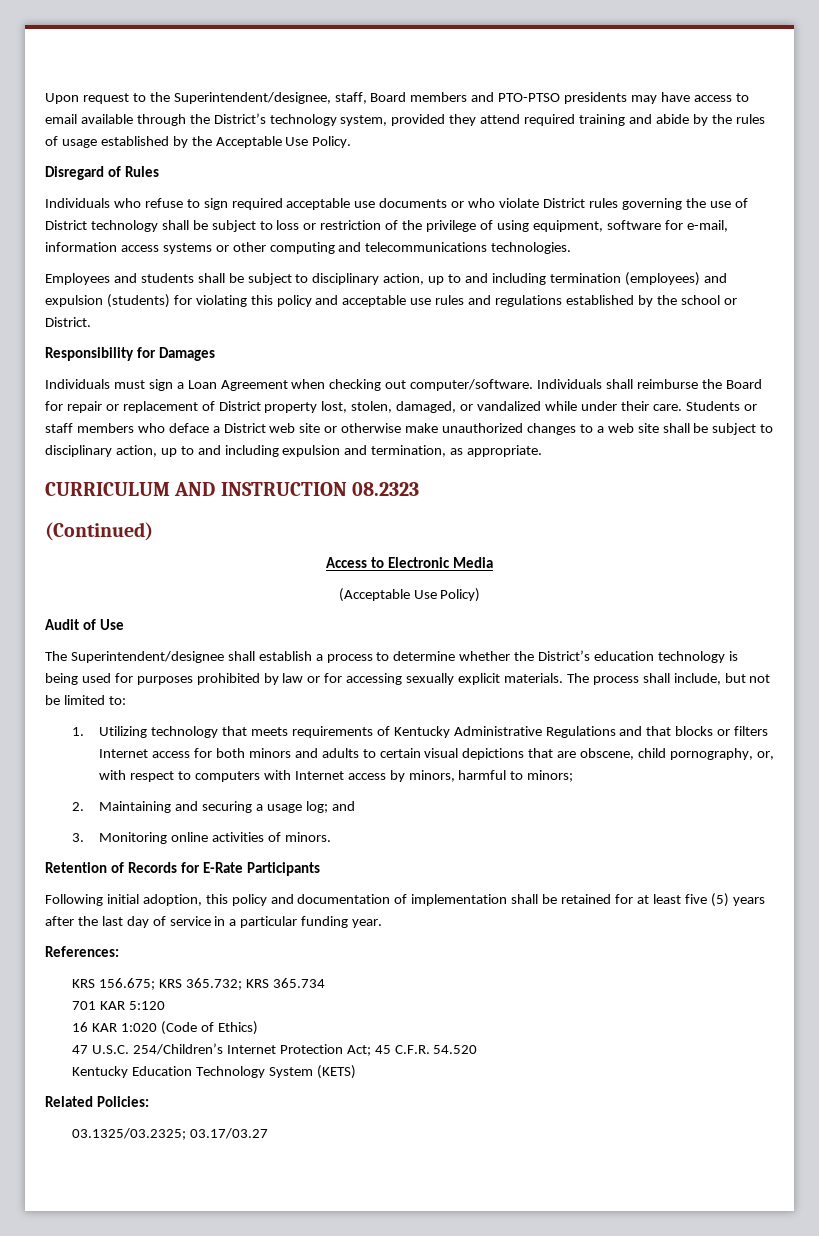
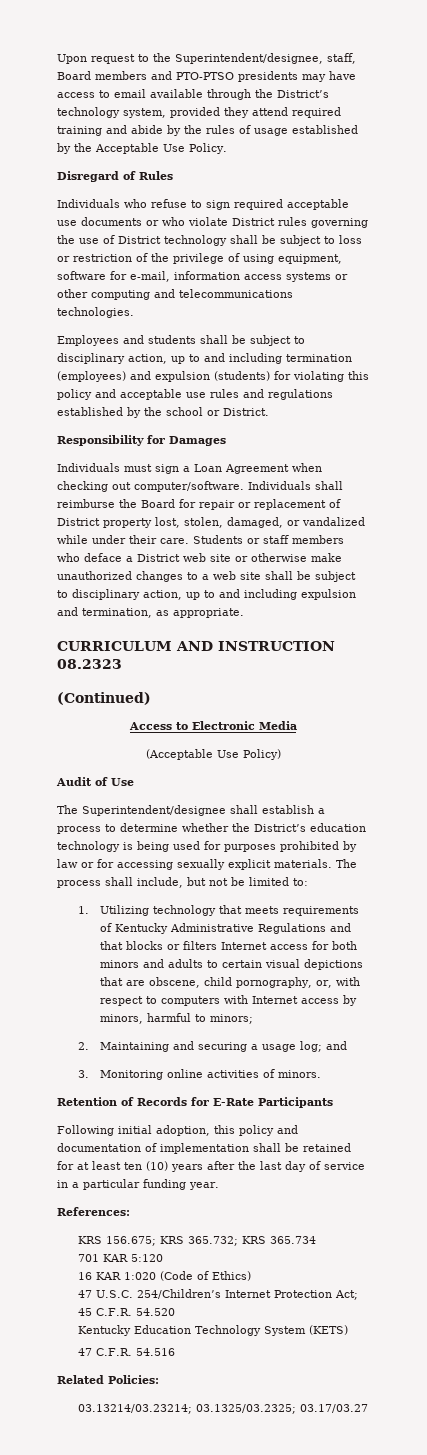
[684,893,729,907] five (5) -> [124,1161,168,1171] ten (10)
(356, 1072) none -> [78,1348,176,1356] // 47 C.F.R. 54.516
(149, 1101) none -> [78,1404,193,1414] 03.13214/03.23214;

